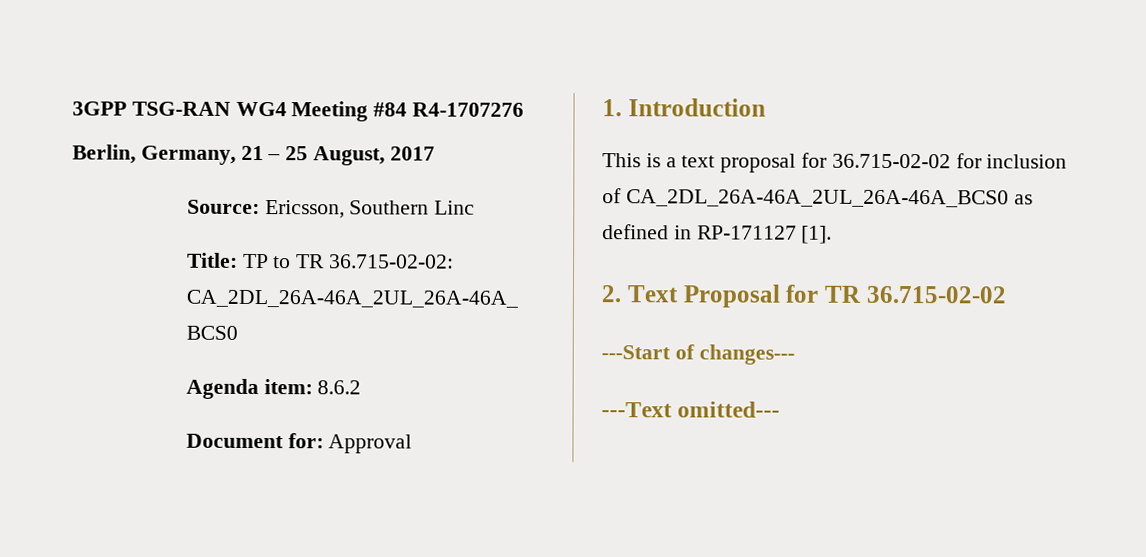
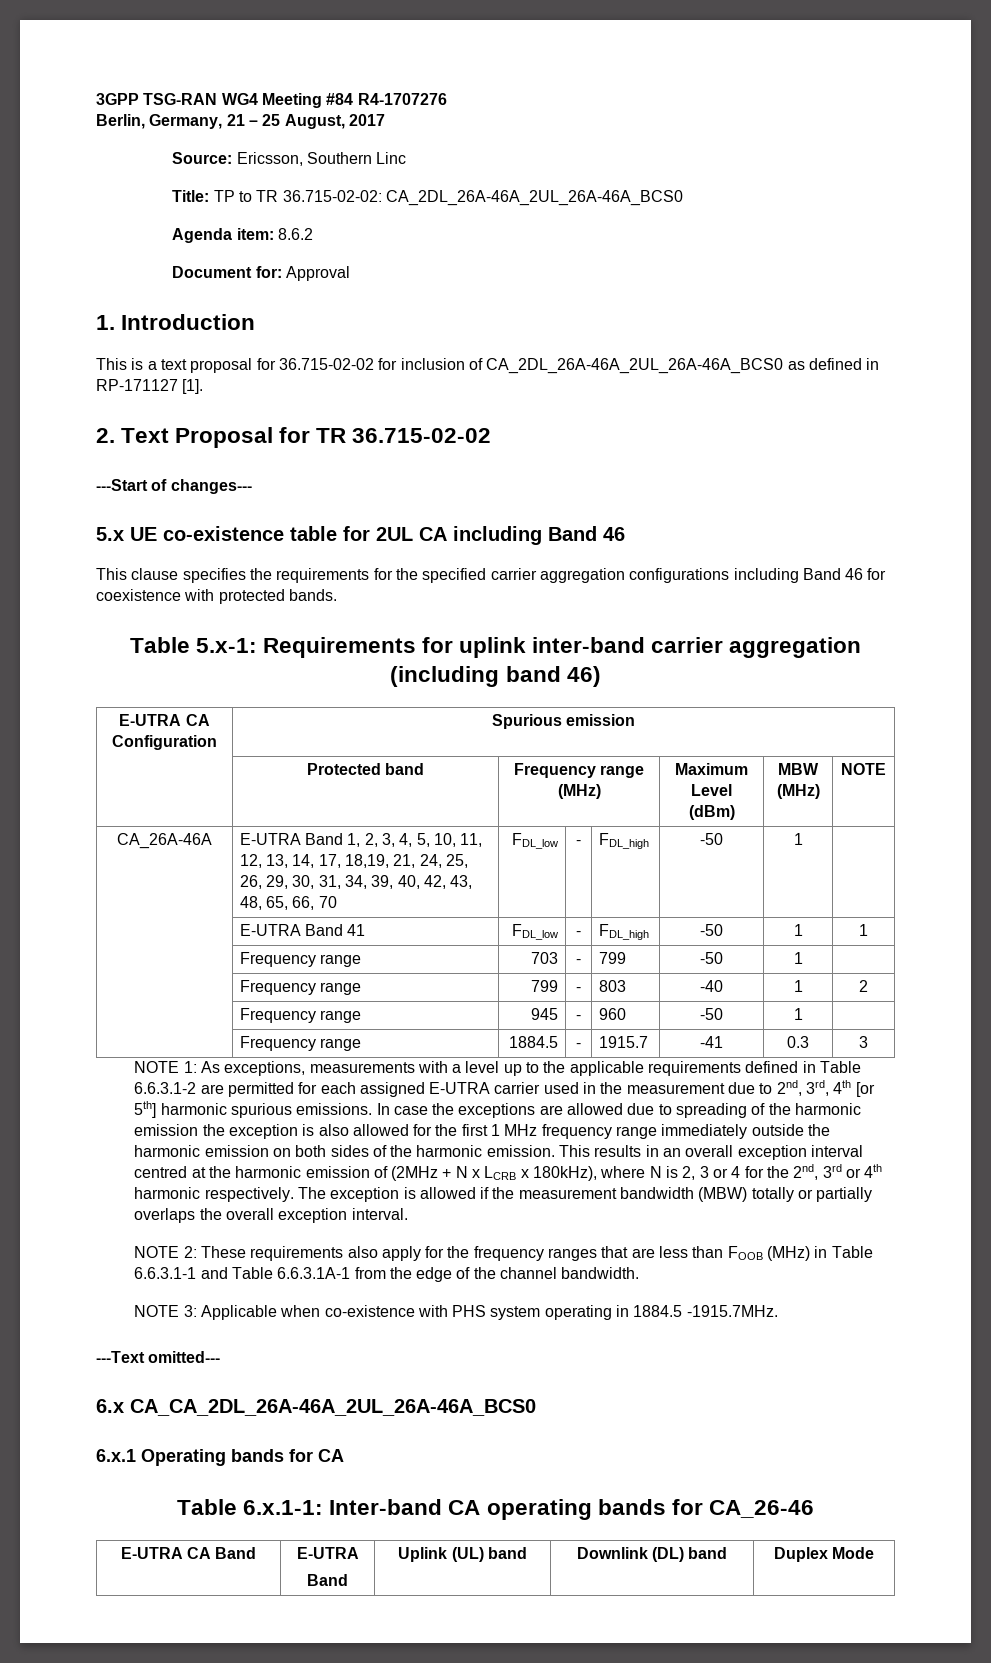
[601,401,781,418] ---Text omitted--- -> [96,526,625,545] [96,568,887,583] [96,589,337,604] [129,637,862,658] [390,666,601,687] [119,714,210,726] [112,735,217,750] [491,714,636,729] [306,763,425,775] [513,763,645,778] [557,784,601,799] [675,763,748,775] [691,784,732,796] [688,805,735,820] [778,763,819,775] [776,784,820,799] [841,763,886,775] [117,833,212,849] [239,833,483,847] [239,854,468,868] [239,875,473,889] [239,896,337,910] [512,833,559,849] [576,840,581,845] [598,833,649,849] [700,833,723,845] [793,833,803,845] [239,924,366,936] [512,924,559,940] [576,931,581,936] [598,924,649,940] [700,924,723,936] [793,924,803,936] [859,924,868,936] [239,952,361,967] [531,952,559,964] [576,959,581,964] [598,952,626,964] [700,952,723,964] [793,952,803,964] [239,980,361,995] [531,980,559,992] [576,987,581,992] [598,980,626,992] [700,980,723,992] [793,980,803,992] [859,980,868,992] [239,1008,361,1023] [531,1008,559,1020] [576,1015,581,1020] [598,1008,626,1020] [700,1008,723,1020] [793,1008,803,1020] [239,1036,361,1051] [509,1036,559,1048] [576,1043,581,1048] [598,1036,648,1048] [700,1036,723,1048] [787,1036,809,1048] [859,1036,868,1048] [134,1061,862,1076] [134,1080,875,1097] [134,1101,862,1118] [134,1124,831,1139] [134,1145,864,1160] [134,1164,883,1181] [134,1187,873,1202] [134,1208,408,1223] [134,1246,873,1261] [134,1267,640,1282] [134,1305,778,1320] [96,1351,221,1363] [96,1399,536,1416] [96,1449,344,1466] [177,1499,814,1520] [120,1547,257,1559] [296,1547,359,1559] [307,1574,348,1586] [398,1547,527,1562] [576,1547,728,1562] [773,1547,875,1562] 5.x UE co-existence table for 2UL CA including Band 46 // This clause specifies the requirements for the specified carrier aggregation configurations including Band 46 for coexistence with protected bands. // Table 5.x-1: Requirements for uplink inter-band carrier aggregation (including band 46) // E-UTRA CA Configuration | Spurious emission // | Protected band | Frequency range (MHz) | Maximum Level (dBm) | MBW (MHz) | NOTE // CA_26A-46A | E-UTRA Band 1, 2, 3, 4, 5, 10, 11, 12, 13, 14, 17, 18,19, 21, 24, 25, 26, 29, 30, 31, 34, 39, 40, 42, 43, 48, 65, 66, 70 | FDL_low | - | FDL_high | -50 | 1 | // | E-UTRA Band 41 | FDL_low | - | FDL_high | -50 | 1 | 1 // | Frequency range | 703 | - | 799 | -50 | 1 | // | Frequency range | 799 | - | 803 | -40 | 1 | 2 // | Frequency range | 945 | - | 960 | -50 | 1 | // | Frequency range | 1884.5 | - | 1915.7 | -41 | 0.3 | 3 // NOTE 1: As exceptions, measurements with a level up to the applicable requirements defined in Table 6.6.3.1-2 are permitted for each assigned E-UTRA carrier used in the measurement due to 2nd, 3rd, 4th [or 5th] harmonic spurious emissions. In case the exceptions are allowed due to spreading of the harmonic emission the exception is also allowed for the first 1 MHz frequency range immediately outside the harmonic emission on both sides of the harmonic emission. This results in an overall exception interval centred at the harmonic emission of (2MHz + N x LCRB x 180kHz), where N is 2, 3 or 4 for the 2nd, 3rd or 4th harmonic respectively. The exception is allowed if the measurement bandwidth (MBW) totally or partially overlaps the overall exception interval. // NOTE 2: These requirements also apply for the frequency ranges that are less than FOOB (MHz) in Table 6.6.3.1-1 and Table 6.6.3.1A-1 from the edge of the channel bandwidth. // NOTE 3: Applicable when co-existence with PHS system operating in 1884.5 -1915.7MHz. // ---Text omitted--- // 6.x CA_CA_2DL_26A-46A_2UL_26A-46A_BCS0 // 6.x.1 Operating bands for CA // Table 6.x.1-1: Inter-band CA operating bands for CA_26-46 // E-UTRA CA Band | E-UTRA // Band | Uplink (UL) band | Downlink (DL) band | Duplex Mode

